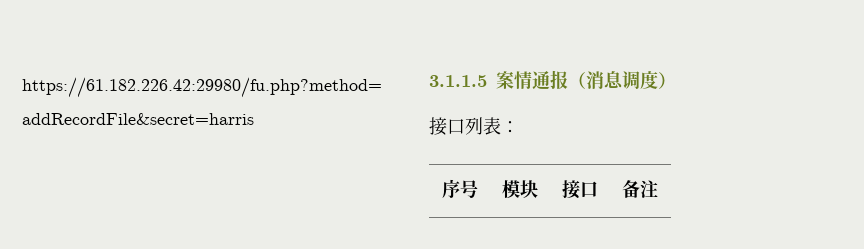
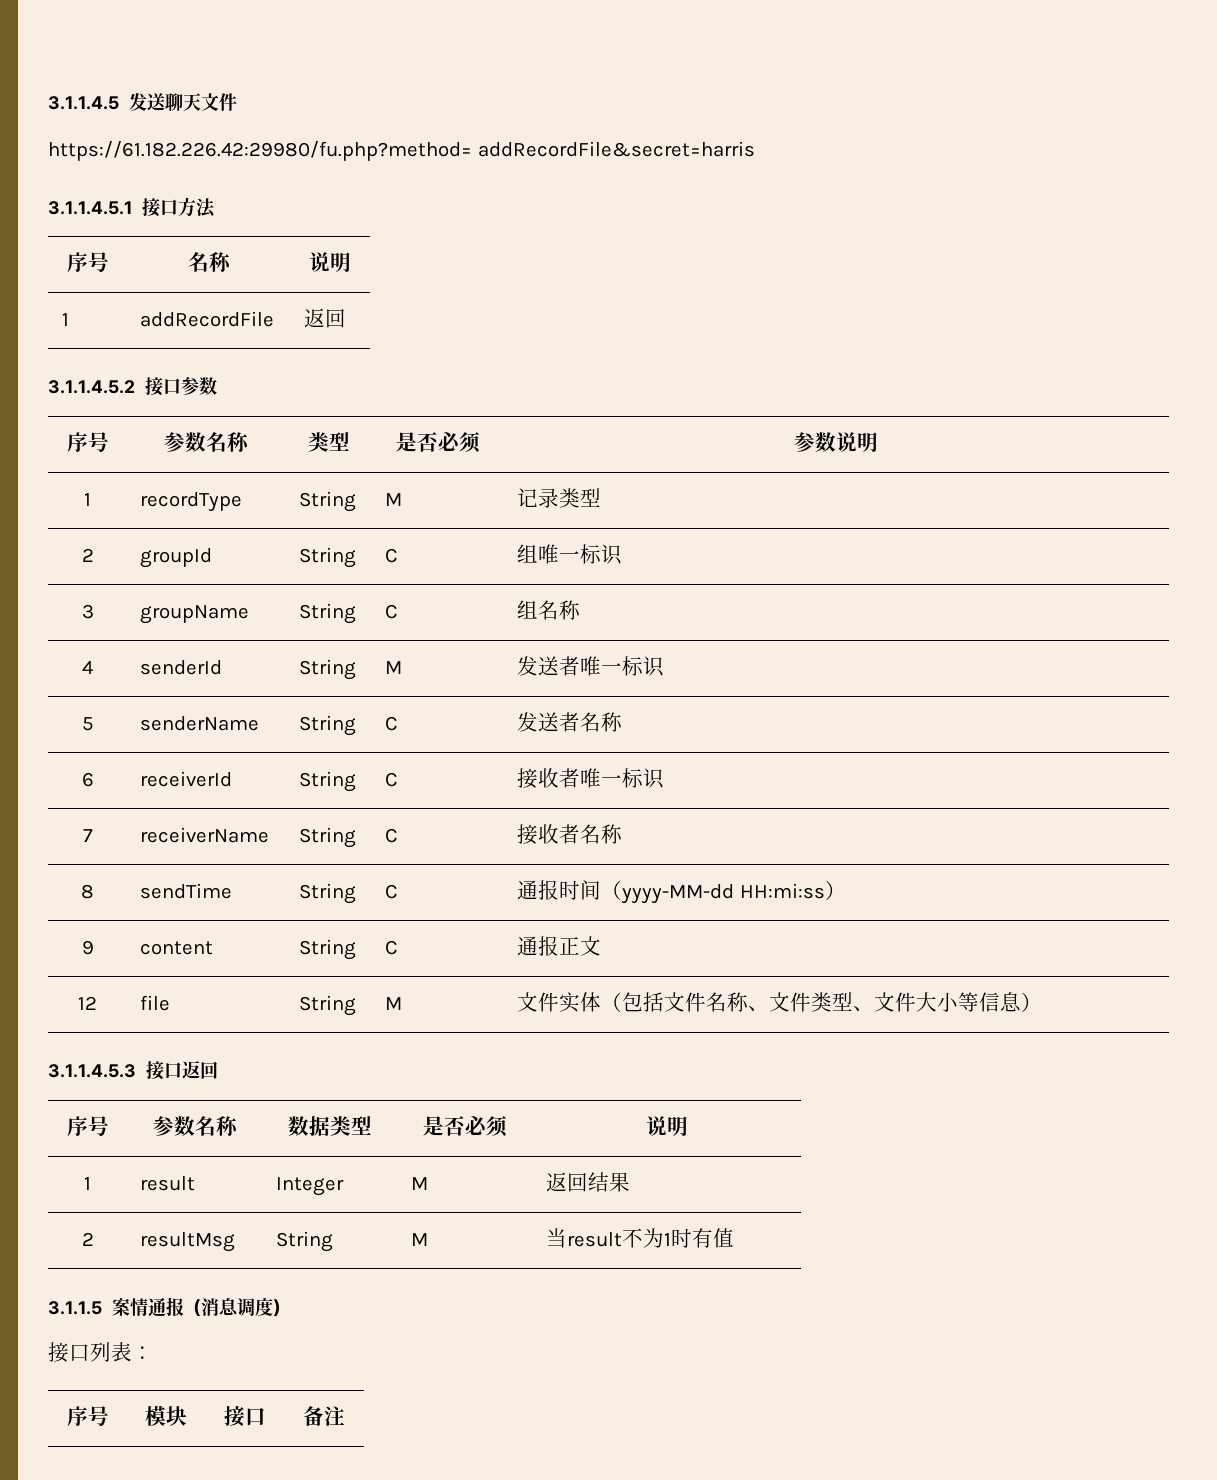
[22,77,382,98] [22,113,254,125] https://61.182.226.42:29980/fu.php?method= addRecordFile&secret=harris -> [48,93,238,111] [48,141,755,161] [48,197,217,218] [66,252,109,272] [187,252,231,272] [309,252,351,272] [62,313,70,326] [140,311,275,327] [304,308,347,328] [48,377,218,396] [66,432,109,452] [164,432,249,452] [307,432,350,452] [395,432,481,453] [794,432,878,452] [84,493,91,506] [140,492,243,512] [299,491,357,512] [385,493,403,506] [517,488,602,508] [81,548,94,562] [140,548,213,568] [299,547,357,568] [385,548,399,563] [517,544,623,565] [81,604,94,619] [140,605,250,624] [299,603,357,624] [385,604,399,619] [517,600,581,620] [82,660,93,674] [140,660,223,675] [299,659,357,680] [385,661,403,674] [517,656,665,677] [81,717,94,731] [140,716,260,731] [299,715,357,736] [385,716,399,731] [517,712,623,732] [81,772,94,787] [140,771,233,787] [299,771,357,792] [385,772,399,787] [517,768,665,789] [82,829,93,842] [140,827,270,843] [299,827,357,848] [385,828,399,843] [517,824,623,845] [81,884,94,899] [140,883,233,899] [299,883,357,904] [385,884,399,899] [517,880,846,904] [81,940,94,955] [140,941,214,955] [299,939,357,960] [385,940,399,955] [517,936,602,956] [78,996,97,1010] [140,995,171,1011] [299,995,357,1016] [385,997,403,1010] [517,992,1043,1013] [48,1061,219,1080] [66,1116,109,1136] [152,1116,238,1136] [288,1116,372,1136] [423,1116,508,1137] [645,1116,688,1136] [84,1177,91,1190] [140,1176,196,1191] [276,1177,345,1196] [411,1177,429,1190] [546,1172,631,1192] [81,1232,94,1246] [140,1232,236,1252] [276,1231,334,1252] [411,1233,429,1246] [546,1228,735,1248] 3.1.1.4.5发送聊天文件 // https://61.182.226.42:29980/fu.php?method= addRecordFile&secret=harris // 3.1.1.4.5.1接口方法 // 序号 | 名称 | 说明 // 1 | addRecordFile | 返回 // 3.1.1.4.5.2接口参数 // 序号 | 参数名称 | 类型 | 是否必须 | 参数说明 // 1 | recordType | String | M | 记录类型 // 2 | groupId | String | C | 组唯一标识 // 3 | groupName | String | C | 组名称 // 4 | senderId | String | M | 发送者唯一标识 // 5 | senderName | String | C | 发送者名称 // 6 | receiverId | String | C | 接收者唯一标识 // 7 | receiverName | String | C | 接收者名称 // 8 | sendTime | String | C | 通报时间（yyyy-MM-dd HH:mi:ss） // 9 | content | String | C | 通报正文 // 12 | file | String | M | 文件实体（包括文件名称、文件类型、文件大小等信息） // 3.1.1.4.5.3接口返回 // 序号 | 参数名称 | 数据类型 | 是否必须 | 说明 // 1 | result | Integer | M | 返回结果 // 2 | resultMsg | String | M | 当result不为1时有值

